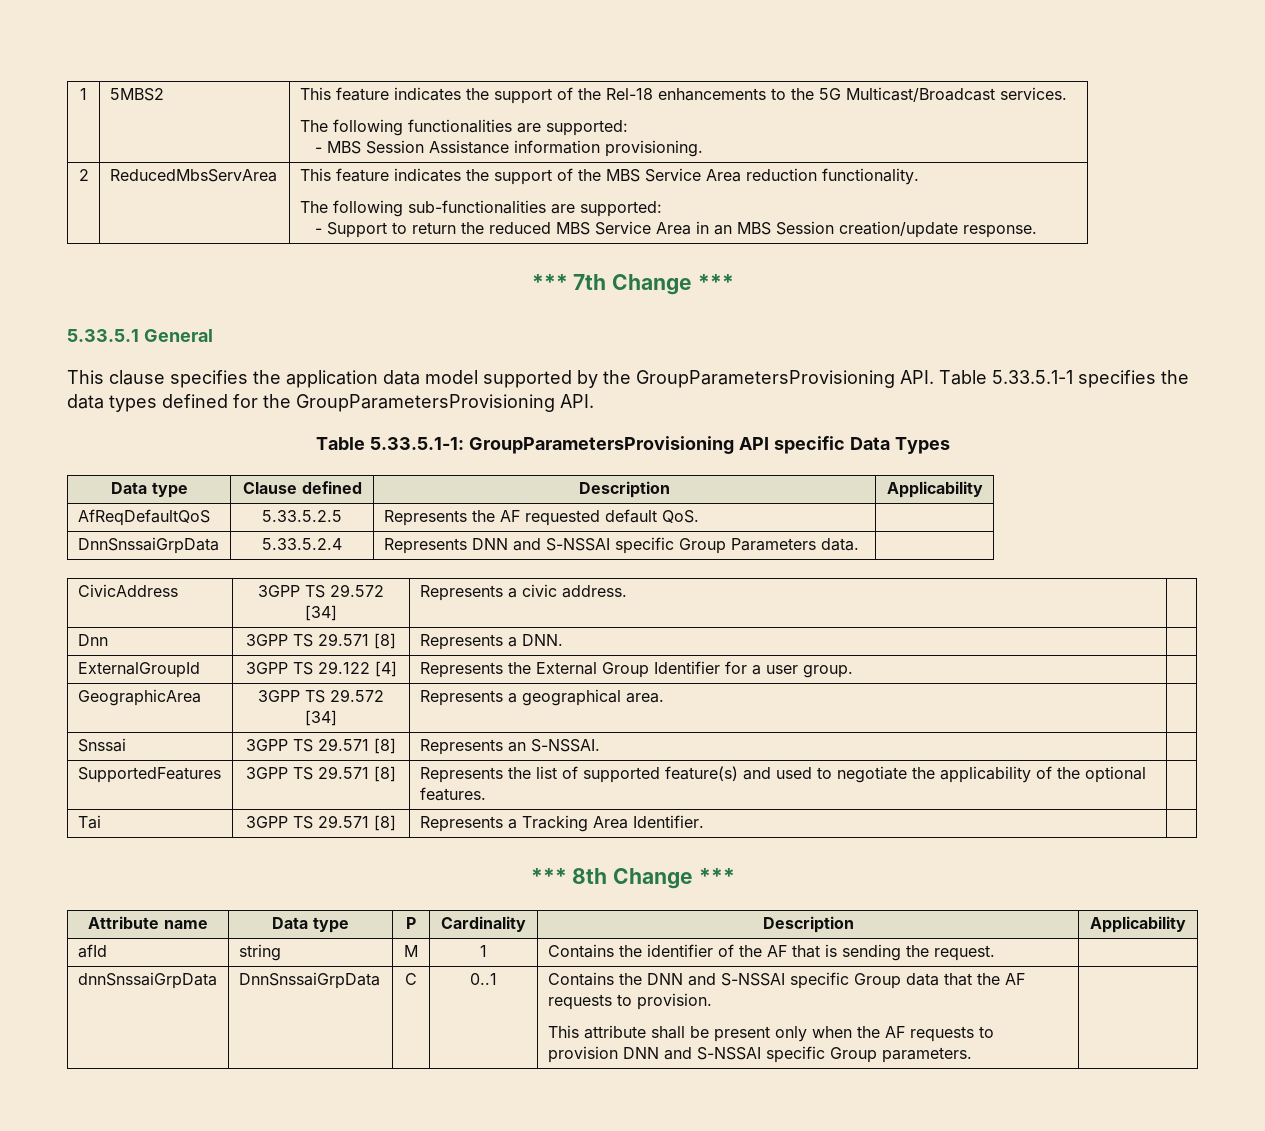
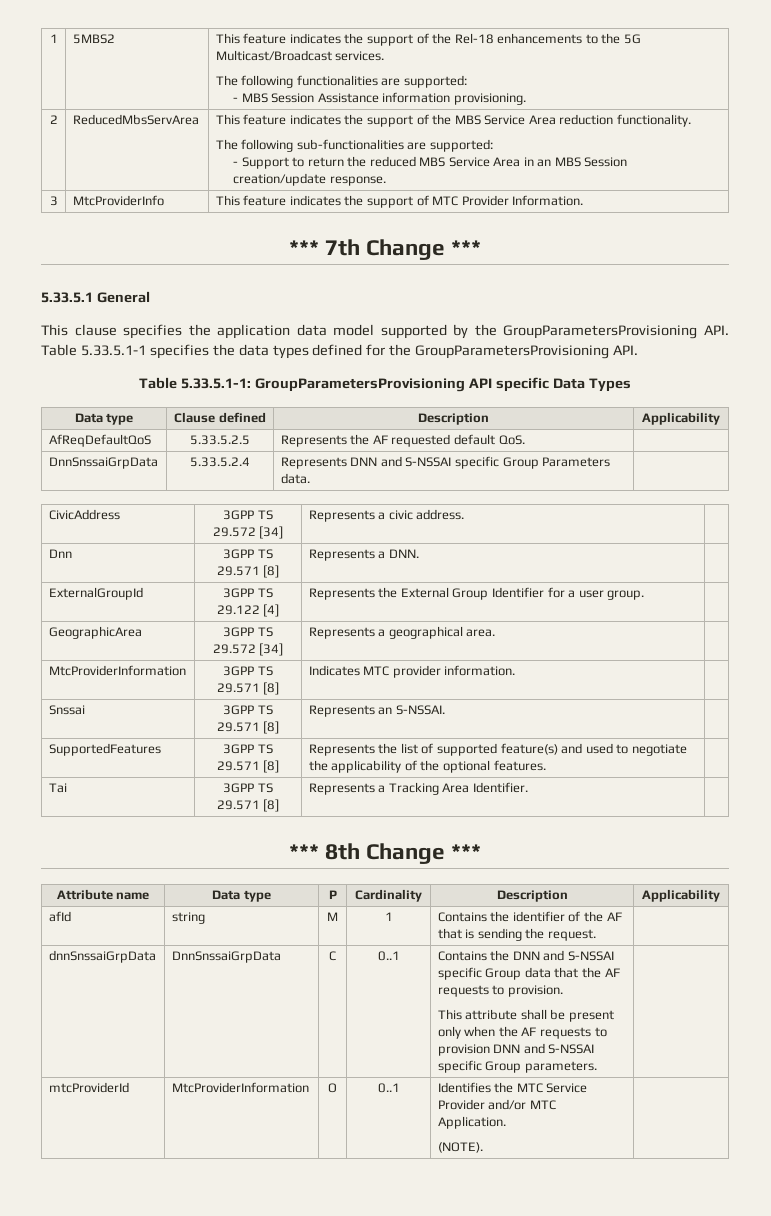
(1038, 231) none -> [49,196,58,206] [72,195,164,206] [215,195,584,208] // 3 | MtcProviderInfo | This feature indicates the support of MTC Provider Information.
(664, 698) none -> [48,665,186,676] [223,666,273,676] [216,682,280,695] [308,665,516,678] // MtcProviderInformation | 3GPP TS 29.571 [8] | Indicates MTC provider information. |
(972, 1055) none -> [48,1082,129,1093] [171,1082,309,1093] [328,1083,337,1093] [377,1083,400,1093] [437,1082,588,1093] [437,1099,556,1110] [437,1116,506,1129] [437,1142,483,1153] // mtcProviderId | MtcProviderInformation | O | 0..1 | Identifies the MTC Service Provider and/or MTC Application. // (NOTE). |

